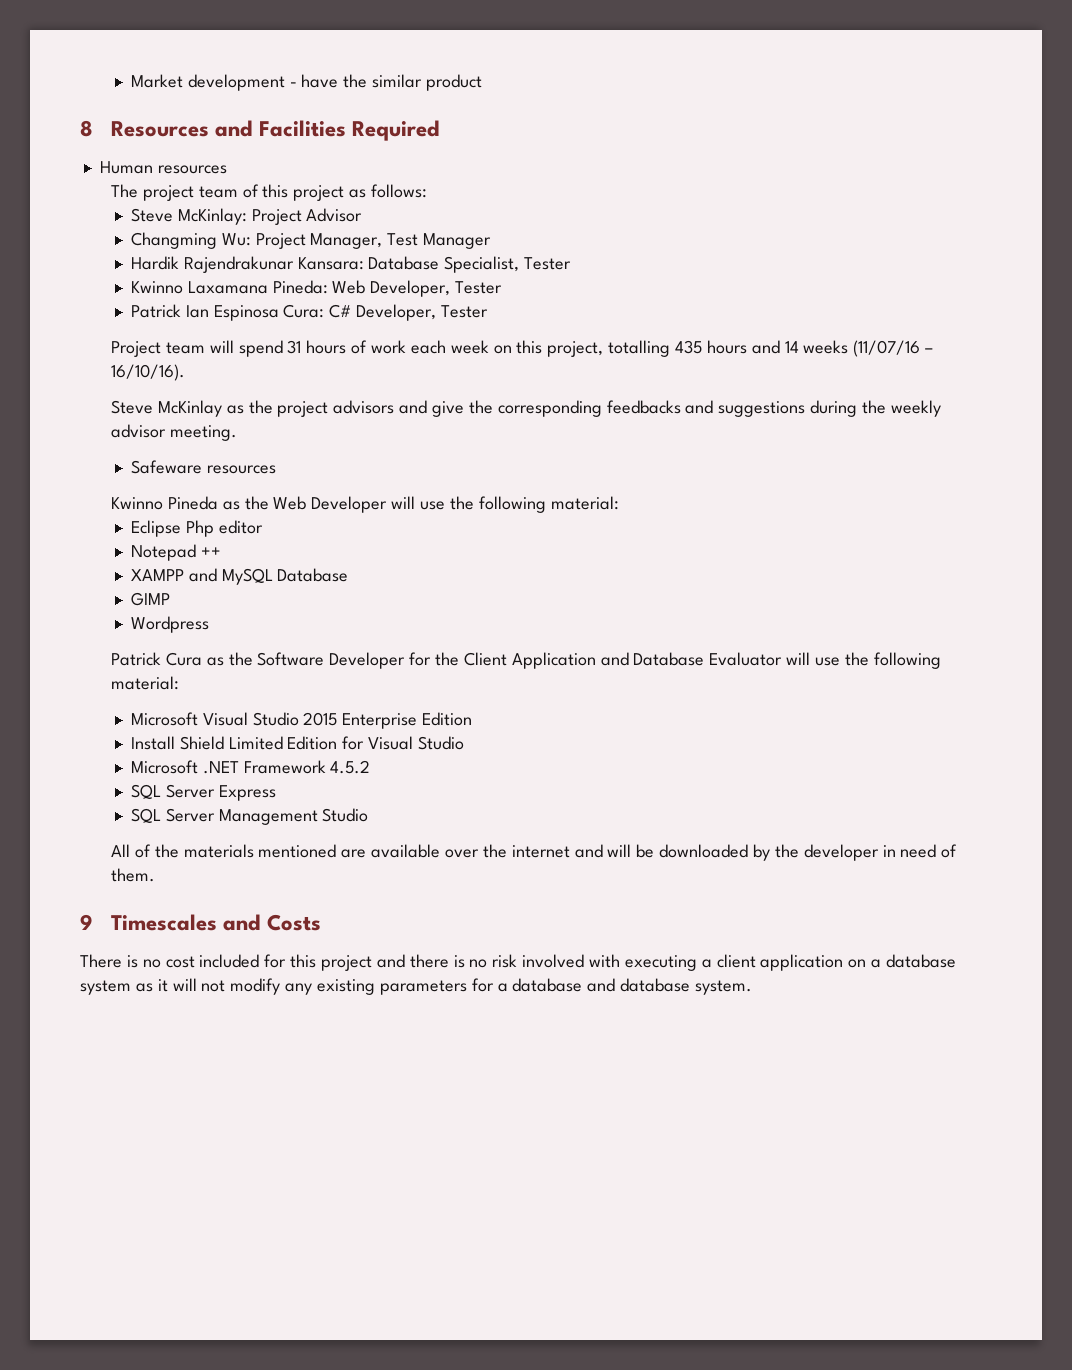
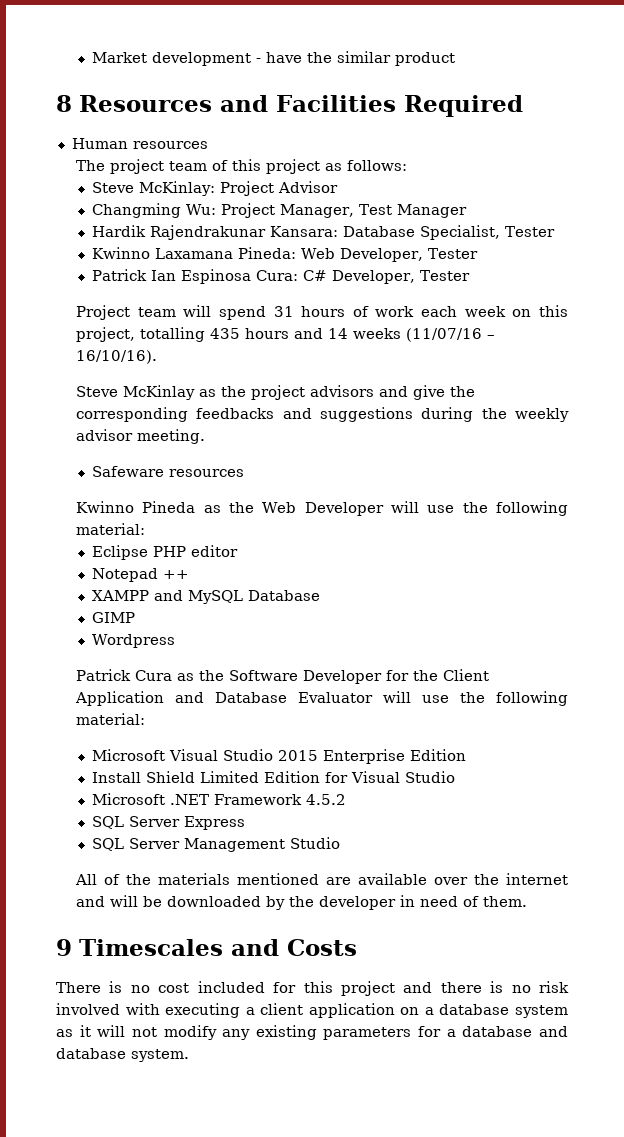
[185,520,214,537] Php -> [152,546,186,557] PHP

